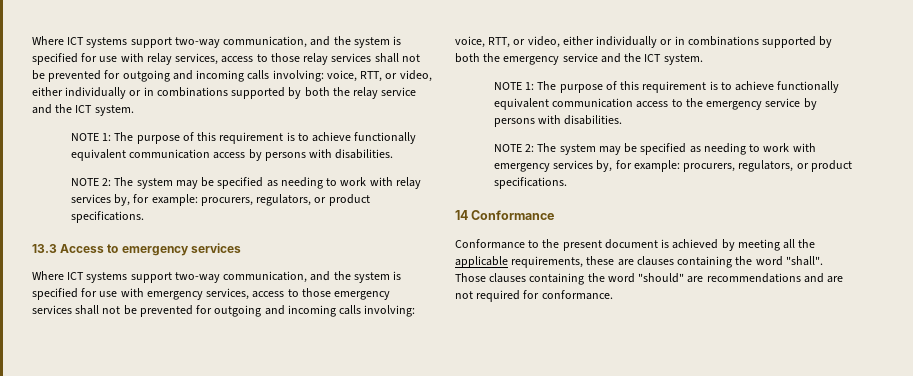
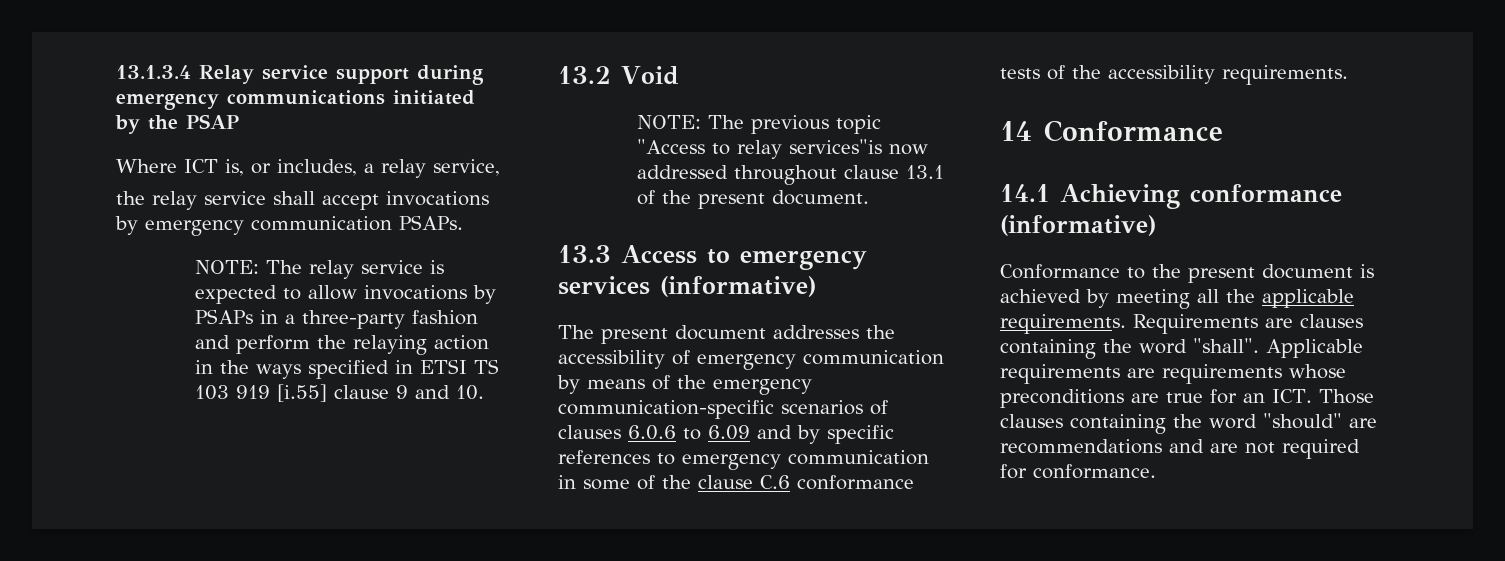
[32,36,402,48] [32,53,420,65] [32,70,432,82] [32,87,417,99] [32,104,134,116] [70,132,417,144] [70,149,394,161] [70,177,421,189] [70,194,370,206] [70,211,144,223] Where ICT systems support two-way communication, and the system is specified for use with relay services, access to those relay services shall not be prevented for outgoing and incoming calls involving: voice, RTT, or video, either individually or in combinations supported by both the relay service and the ICT system. // NOTE 1: The purpose of this requirement is to achieve functionally equivalent communication access by persons with disabilities. // NOTE 2: The system may be specified as needing to work with relay services by, for example: procurers, regulators, or product specifications. -> [116,65,484,85] [116,90,475,110] [115,114,239,134] [116,159,500,178] [116,191,489,210] [115,215,463,236] [194,260,444,279] [194,285,496,304] [194,309,478,329] [194,335,489,355] [194,359,499,379] [194,384,484,402] [558,66,679,85] [636,115,881,134] [636,139,928,159] [636,165,944,185] [636,190,869,209] 13.1.3.4 Relay service support during emergency communications initiated by the PSAP // Where ICT is, or includes, a relay service, // the relay service shall accept invocations by emergency communication PSAPs. // NOTE: The relay service is expected to allow invocations by PSAPs in a three-party fashion and perform the relaying action in the ways specified in ETSI TS 103 919 [i.55] clause 9 and 10. // 13.2 Void // NOTE: The previous topic "Access to relay services"is now addressed throughout clause 13.1 of the present document.
[32,271,402,283] [32,288,391,300] [32,305,416,317] [455,36,833,48] [455,53,703,65] [493,81,840,93] [493,98,817,110] [493,115,623,127] [493,143,816,155] [493,160,852,172] [493,177,567,189] [455,210,555,220] // Where ICT systems support two-way communication, and the system is specified for use with emergency services, access to those emergency services shall not be prevented for outgoing and incoming calls involving: voice, RTT, or video, either individually or in combinations supported by both the emergency service and the ICT system. // NOTE 1: The purpose of this requirement is to achieve functionally equivalent communication access to the emergency service by persons with disabilities. // NOTE 2: The system may be specified as needing to work with emergency services by, for example: procurers, regulators, or product specifications. // 14 Conformance -> [660,276,816,297] [558,325,895,344] [558,350,944,370] [557,375,812,395] [558,400,888,419] [558,425,894,444] [558,450,929,470] [558,475,914,490] [1000,65,1348,85] [1000,120,1223,142] [1000,184,1342,209] [1000,215,1156,236] (informative) // The present document addresses the accessibility of emergency communication by means of the emergency communication-specific scenarios of clauses 6.0.6 to 6.09 and by specific references to emergency communication in some of the clause C.6 conformance tests of the accessibility requirements. // 14 Conformance // 14.1 Achieving conformance (informative)
[511,256,615,268] requirements, these -> [1000,314,1258,334] requirements. Requirements
(823, 261) none -> [1266,339,1363,358] [1000,364,1346,384] [1000,389,1312,408] Applicable requirements are requirements whose preconditions are true for an ICT.

